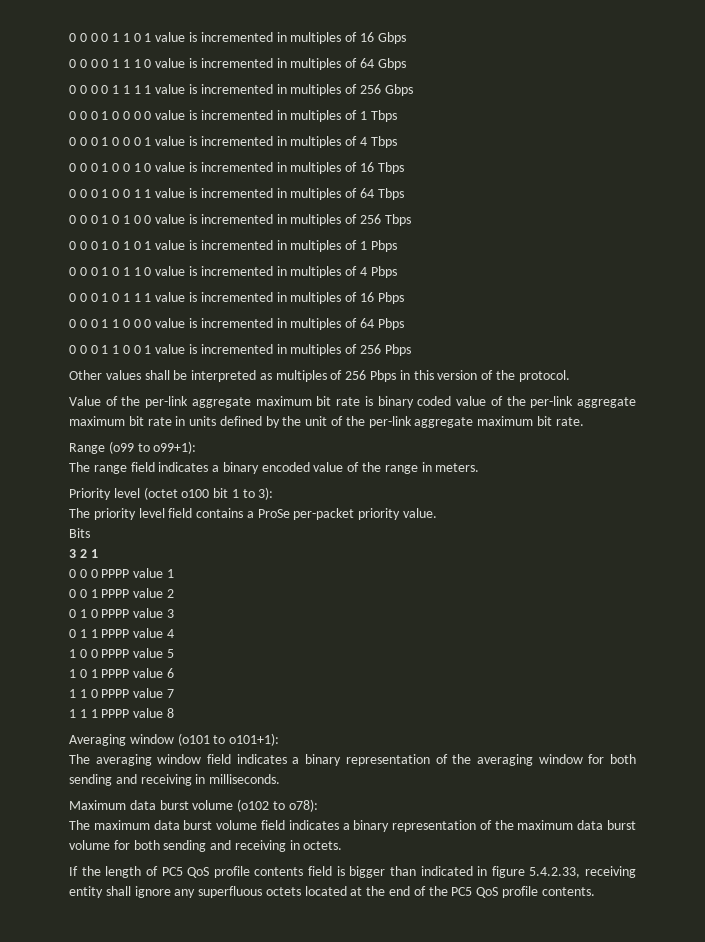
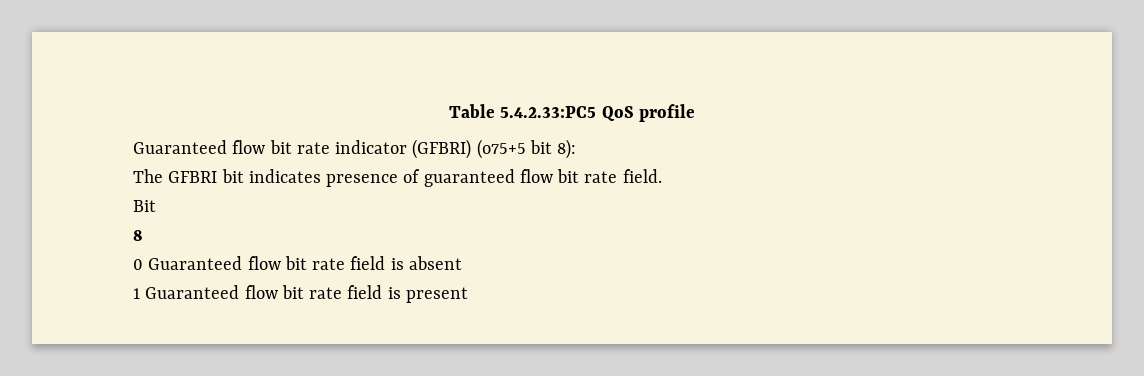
[69,32,406,44] [69,58,406,70] [69,84,413,96] [69,110,397,122] [69,136,397,148] [69,162,404,174] [69,188,404,200] [69,214,411,226] [69,240,397,252] [69,266,397,278] [69,292,404,304] [69,318,404,330] [69,344,411,356] [69,370,570,382] [69,396,637,408] [69,416,584,428] [69,441,197,454] [69,462,480,474] [69,487,274,500] [69,508,438,520] [69,528,90,538] [69,549,98,558] [69,568,174,578] [69,588,174,598] [69,608,174,618] [69,628,174,638] [69,648,174,658] [69,668,174,678] [69,688,174,698] [69,708,174,718] [69,733,280,746] [69,754,636,766] [69,774,281,786] [69,799,318,812] [69,820,636,832] [69,840,343,852] [69,866,636,878] [69,886,595,898] 0 0 0 0 1 1 0 1 value is incremented in multiples of 16 Gbps // 0 0 0 0 1 1 1 0 value is incremented in multiples of 64 Gbps // 0 0 0 0 1 1 1 1 value is incremented in multiples of 256 Gbps // 0 0 0 1 0 0 0 0 value is incremented in multiples of 1 Tbps // 0 0 0 1 0 0 0 1 value is incremented in multiples of 4 Tbps // 0 0 0 1 0 0 1 0 value is incremented in multiples of 16 Tbps // 0 0 0 1 0 0 1 1 value is incremented in multiples of 64 Tbps // 0 0 0 1 0 1 0 0 value is incremented in multiples of 256 Tbps // 0 0 0 1 0 1 0 1 value is incremented in multiples of 1 Pbps // 0 0 0 1 0 1 1 0 value is incremented in multiples of 4 Pbps // 0 0 0 1 0 1 1 1 value is incremented in multiples of 16 Pbps // 0 0 0 1 1 0 0 0 value is incremented in multiples of 64 Pbps // 0 0 0 1 1 0 0 1 value is incremented in multiples of 256 Pbps // Other values shall be interpreted as multiples of 256 Pbps in this version of the protocol. // Value of the per-link aggregate maximum bit rate is binary coded value of the per-link aggregate maximum bit rate in units defined by the unit of the per-link aggregate maximum bit rate. // Range (o99 to o99+1): // The range field indicates a binary encoded value of the range in meters. // Priority level (octet o100 bit 1 to 3): // The priority level field contains a ProSe per-packet priority value. // Bits // 3 2 1 // 0 0 0 PPPP value 1 // 0 0 1 PPPP value 2 // 0 1 0 PPPP value 3 // 0 1 1 PPPP value 4 // 1 0 0 PPPP value 5 // 1 0 1 PPPP value 6 // 1 1 0 PPPP value 7 // 1 1 1 PPPP value 8 // Averaging window (o101 to o101+1): // The averaging window field indicates a binary representation of the averaging window for both sending and receiving in milliseconds. // Maximum data burst volume (o102 to o78): // The maximum data burst volume field indicates a binary representation of the maximum data burst volume for both sending and receiving in octets. // If the length of PC5 QoS profile contents field is bigger than indicated in figure 5.4.2.33, receiving entity shall ignore any superfluous octets located at the end of the PC5 QoS profile contents. -> [449,104,695,122] [133,139,577,159] [133,169,662,187] [133,200,156,212] [133,230,143,241] [133,256,462,270] [133,285,468,303] Table 5.4.2.33:PC5 QoS profile // Guaranteed flow bit rate indicator (GFBRI) (o75+5 bit 8): // The GFBRI bit indicates presence of guaranteed flow bit rate field. // Bit // 8 // 0 Guaranteed flow bit rate field is absent // 1 Guaranteed flow bit rate field is present

